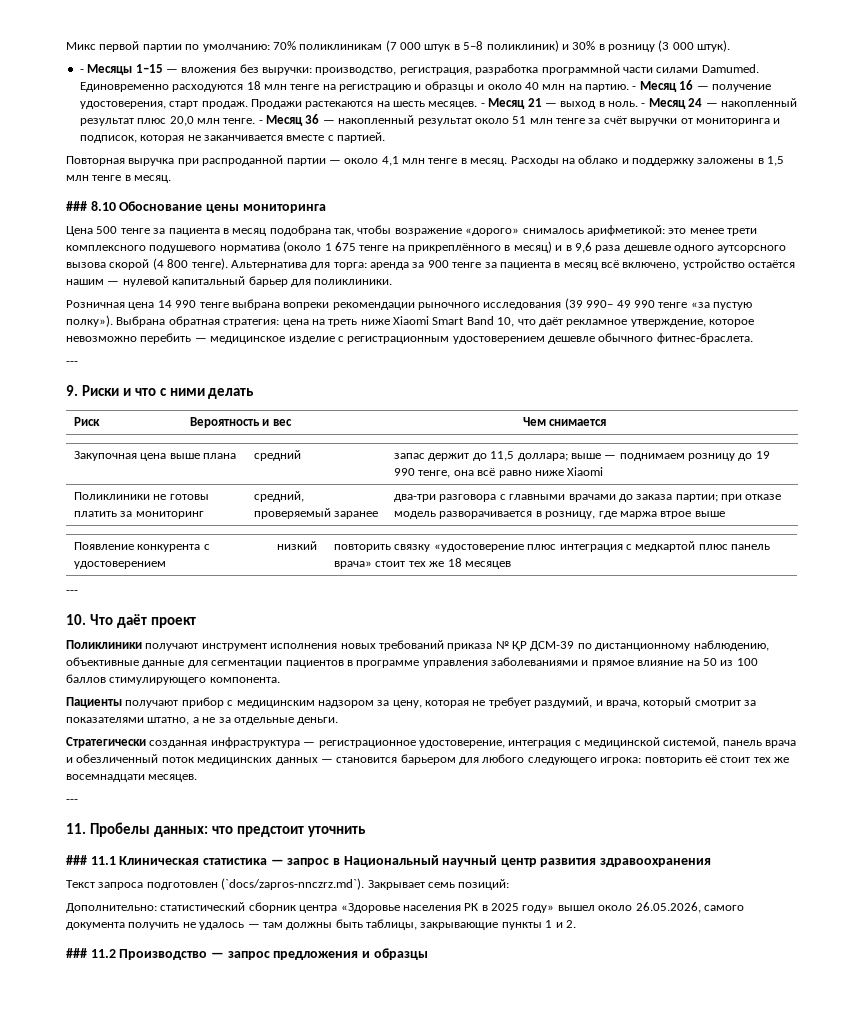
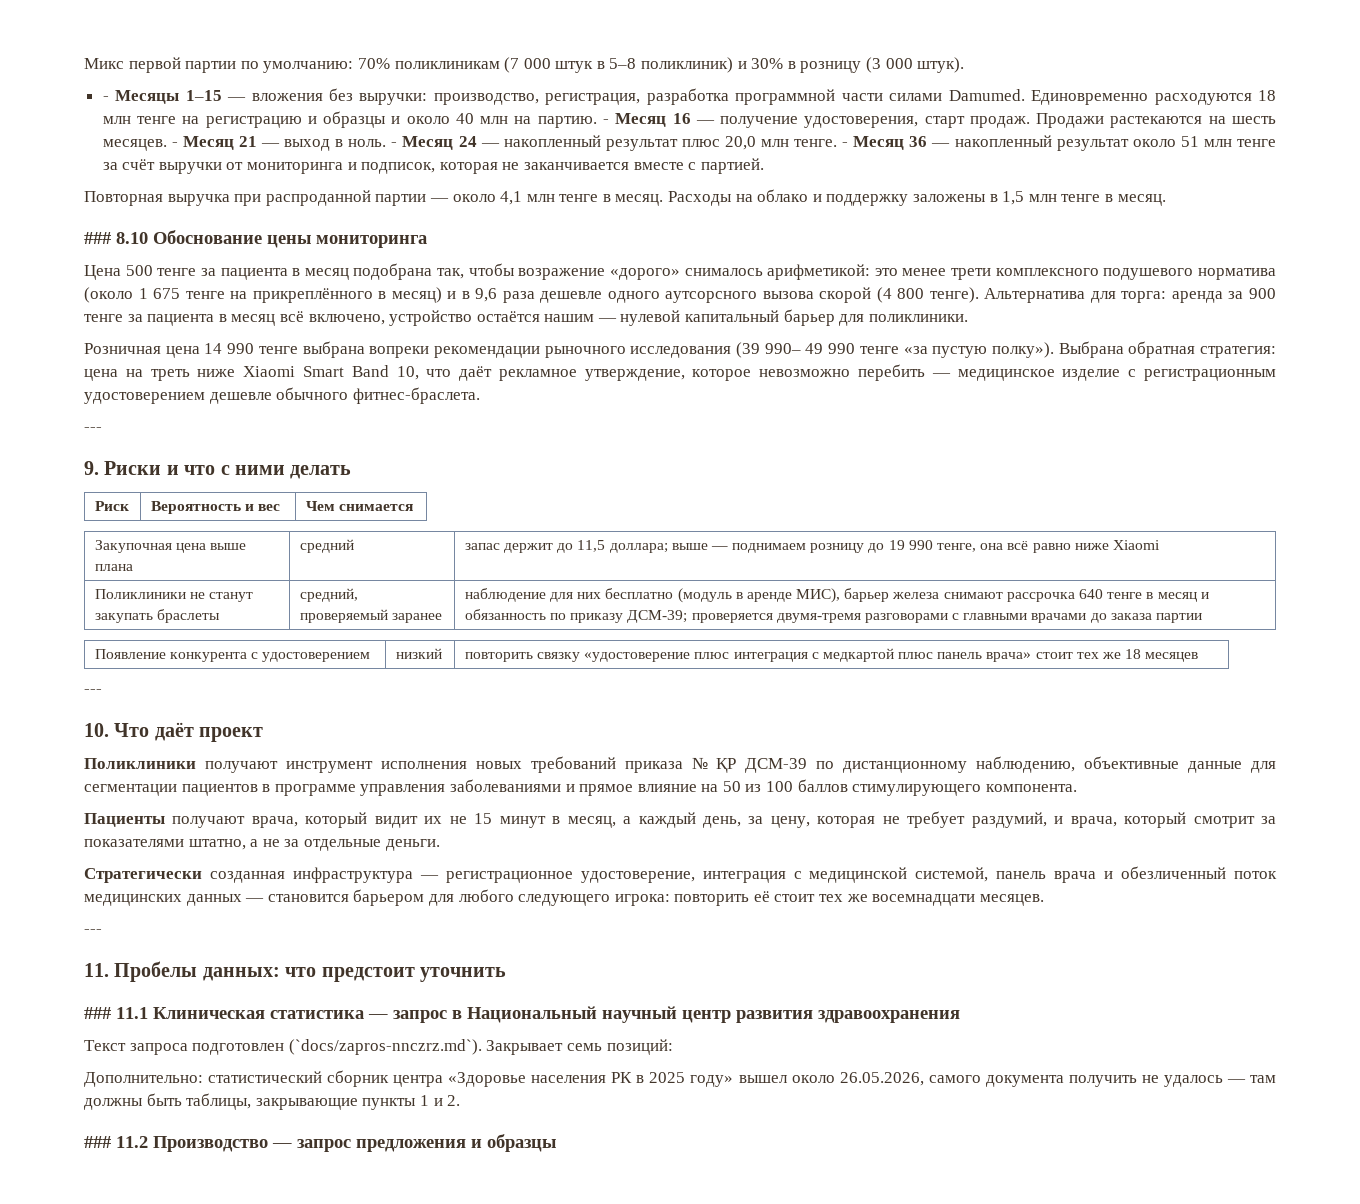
[169,494,209,500] [74,511,204,519] готовы платить за мониторинг -> [209,592,254,602] [94,609,221,623] станут закупать браслеты
[394,494,497,502] два-три разговора -> [464,588,1209,603] [464,609,948,623] наблюдение для них бесплатно (модуль в аренде МИС), барьер железа снимают рассрочка 640 тенге в месяц и обязанность по приказу ДСМ-39; проверяется двумя-тремя разговорами
[675,494,782,502] [394,511,725,519] партии; при отказе модель разворачивается в розницу, где маржа втрое выше -> [1156,613,1203,623] партии
[181,697,374,708] прибор с медицинским надзором -> [251,812,741,828] врача, который видит их не 15 минут в месяц, а каждый день,

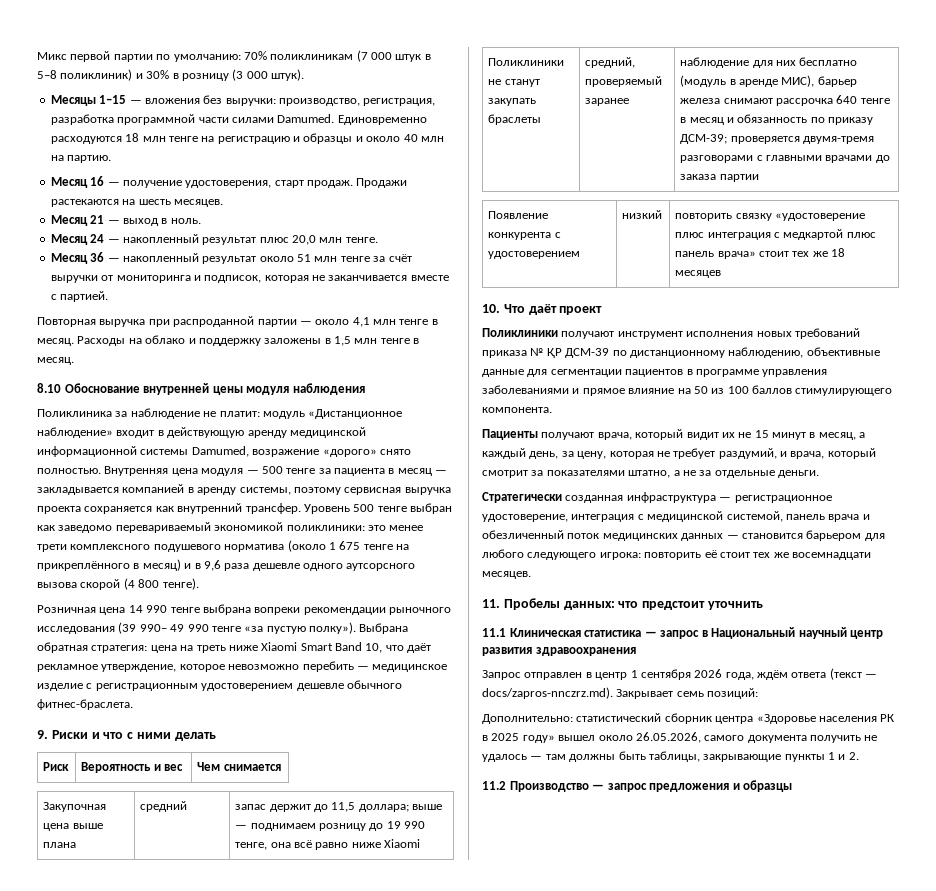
[102,96,109,101] - -> (304, 75) none
[602,119,609,124] - -> (112, 159) //
[171,142,178,147] - -> (223, 203) //
[391,142,398,147] - -> (201, 221) //
[842,142,849,147] - -> (378, 240) //
[84,232,111,244] ### -> (74, 361) none
[267,235,427,248] [84,265,121,280] цены мониторинга // Цена -> [143,383,365,395] [37,408,403,419] [37,427,366,438] [37,446,411,457] [37,466,259,476] внутренней цены модуля наблюдения // Поликлиника за наблюдение не платит: модуль «Дистанционное наблюдение» входит в действующую аренду медицинской информационной системы Damumed, возражение «дорого» снято полностью. Внутренняя цена модуля —
[353,263,871,280] подобрана так, чтобы возражение «дорого» снималось арифметикой: -> [435,470,448,474] [37,484,451,495] [37,503,452,514] [37,522,365,533] — закладывается компанией в аренду системы, поэтому сервисная выручка проекта сохраняется как внутренний трансфер. Уровень 500 тенге выбран как заведомо перевариваемый экономикой поликлиники:
[984,288,1276,303] [84,309,968,326] Альтернатива для торга: аренда за 900 тенге за пациента в месяц всё включено, устройство остаётся нашим — нулевой капитальный барьер для поликлиники. -> (199, 584) none
[84,427,102,432] // --- -> (133, 704) none
[84,689,102,694] // --- -> (722, 274) none
[84,929,102,934] // --- -> (531, 575) none
[84,1007,111,1019] ### -> (763, 605) none
[84,1039,482,1055] Текст запроса подготовлен (`docs/zapros-nnczrz.md`). -> [482,668,878,680] [482,687,613,699] Запрос отправлен в центр 1 сентября 2026 года, ждём ответа (текст — docs/zapros-nnczrz.md).
[84,1136,111,1148] ### -> (859, 756) none

